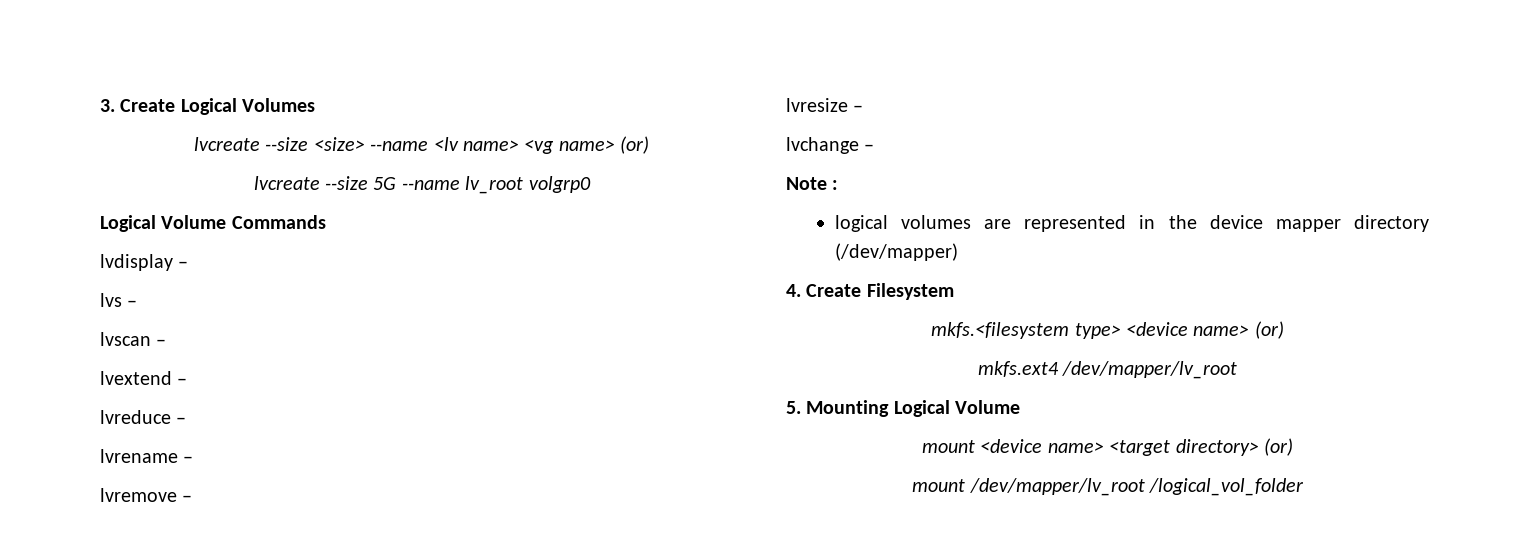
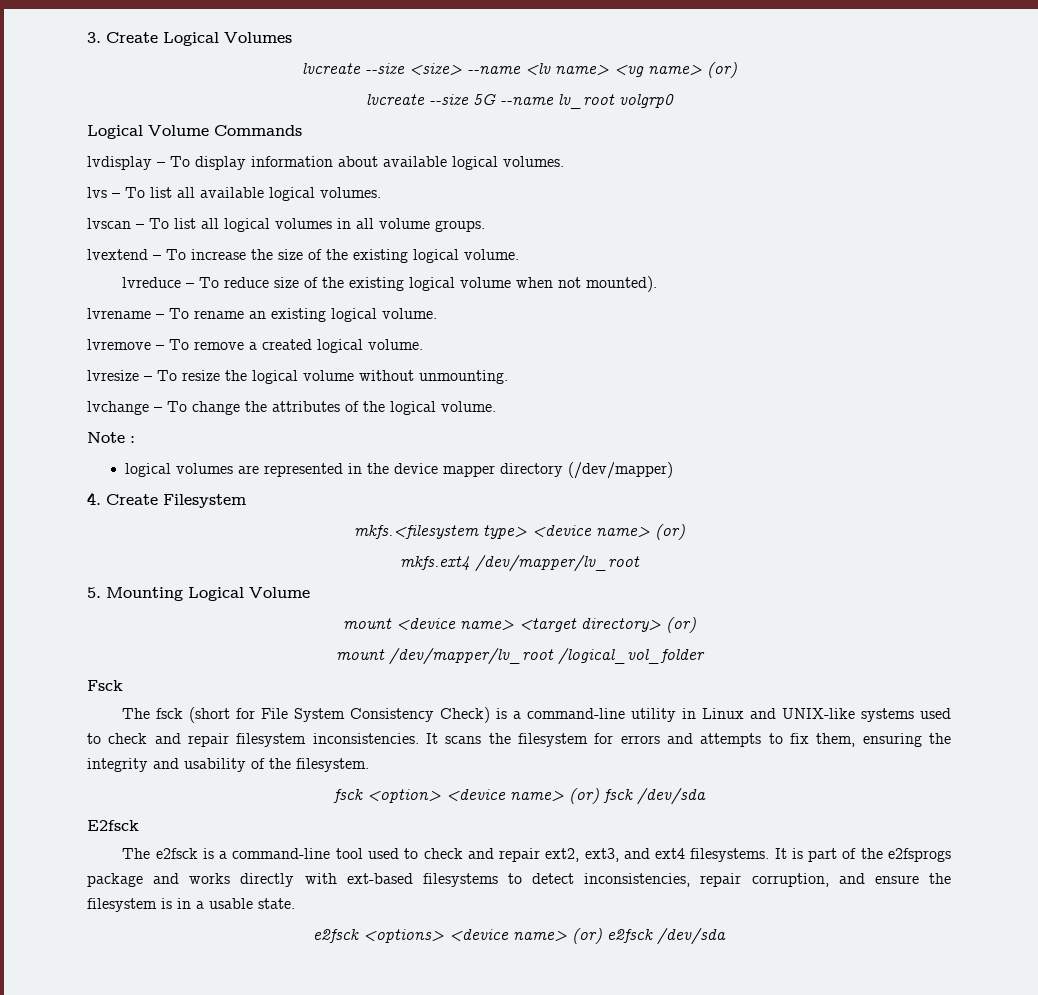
[100,293,138,307] [100,332,167,346] [100,371,188,385] [100,410,187,424] [100,449,194,463] [100,488,193,502] [786,98,864,112] [786,137,875,154] // lvs – // lvscan – // lvextend – // lvreduce – // lvrename – // lvremove – // lvresize – // lvchange – -> [170,156,564,170] [87,187,381,201] [87,218,485,232] [87,249,519,263] [122,276,658,292] [87,308,437,322] [87,339,423,353] [87,370,508,384] [87,401,496,415] To display information about available logical volumes. // lvs – To list all available logical volumes. // lvscan – To list all logical volumes in all volume groups. // lvextend – To increase the size of the existing logical volume. // lvreduce – To reduce size of the existing logical volume when not mounted). // lvrename – To rename an existing logical volume. // lvremove – To remove a created logical volume. // lvresize – To resize the logical volume without unmounting. // lvchange – To change the attributes of the logical volume.
(1304, 487) none -> [87,680,123,691] [122,707,952,723] [87,733,952,747] [87,758,369,772] [332,788,706,805] [87,820,139,831] [122,848,952,862] [87,873,951,887] [87,898,295,912] [313,928,726,945] // Fsck // The fsck (short for File System Consistency Check) is a command-line utility in Linux and UNIX-like systems used to check and repair filesystem inconsistencies. It scans the filesystem for errors and attempts to fix them, ensuring the integrity and usability of the filesystem. // fsck <option> <device name> (or) fsck /dev/sda // E2fsck // The e2fsck is a command-line tool used to check and repair ext2, ext3, and ext4 filesystems. It is part of the e2fsprogs package and works directly with ext-based filesystems to detect inconsistencies, repair corruption, and ensure the filesystem is in a usable state. // e2fsck <options> <device name> (or) e2fsck /dev/sda

